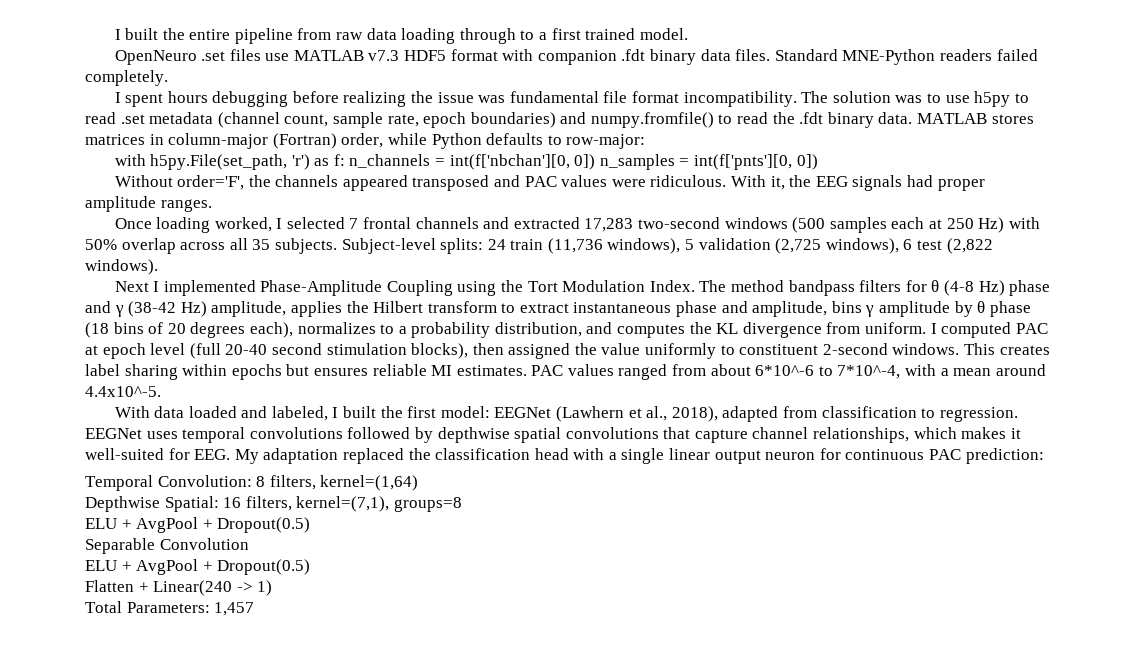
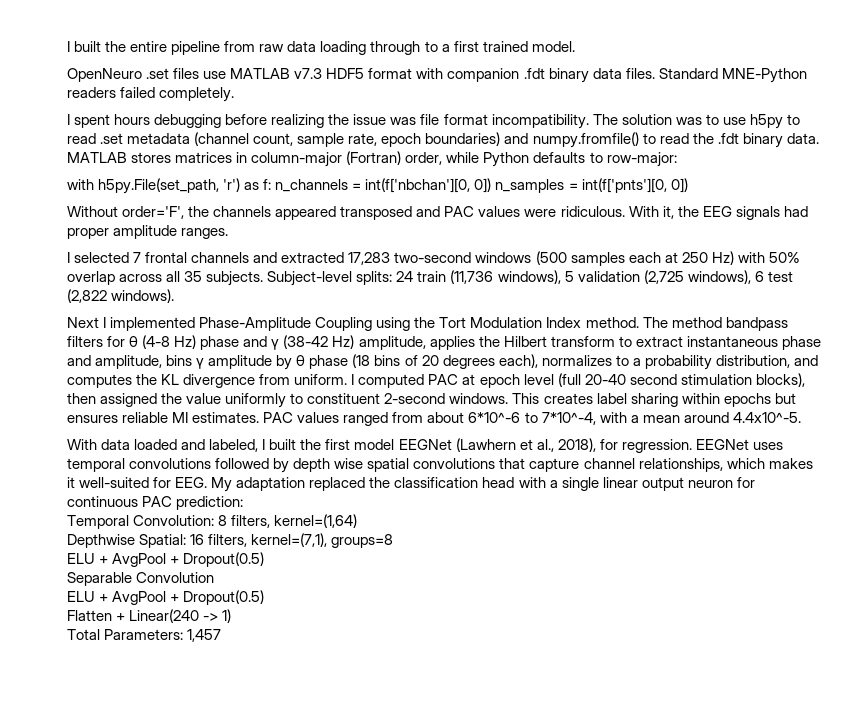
[509,91,599,103] fundamental -> (417, 121) none
[114,217,272,233] Once loading worked, -> (229, 233) none
[649,280,695,292] Index. -> [546,317,639,328] Index method.
[440,406,490,418] model: -> [354,439,395,450] model
[722,406,936,422] adapted from classification to -> [599,439,618,450] for
[437,427,510,443] depthwise -> [293,458,364,472] depth wise

